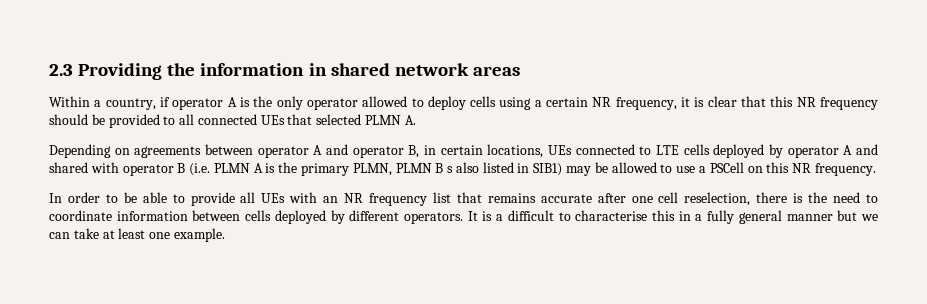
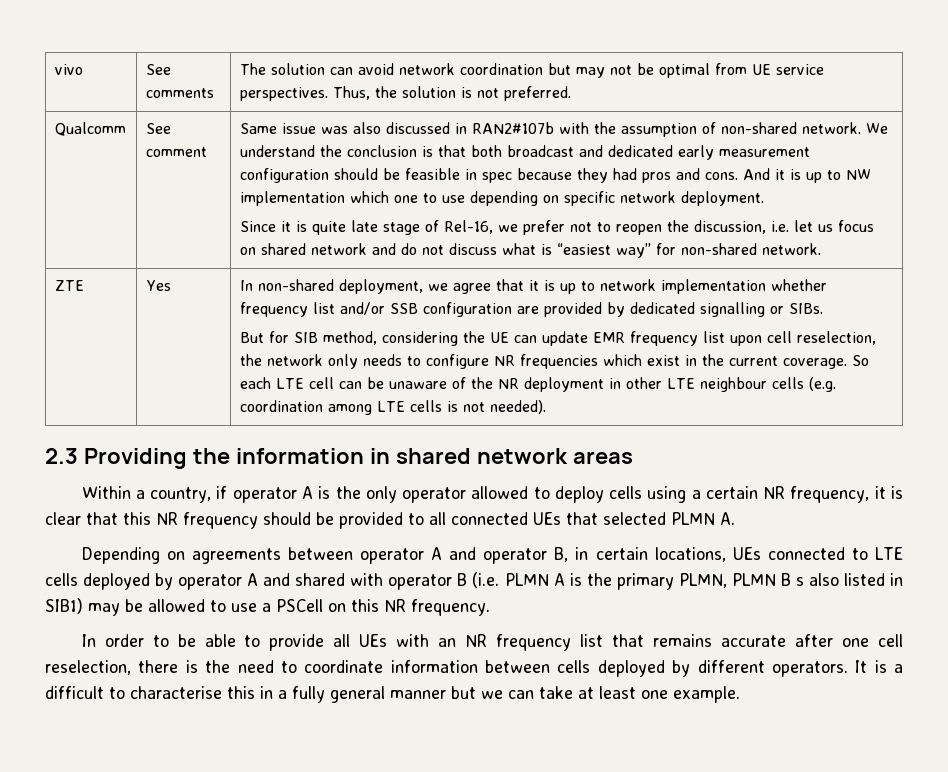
(49, 70) none -> [54,64,83,75] [145,64,171,75] [145,88,214,98] [239,63,824,78] [239,86,571,101] [54,122,126,136] [145,123,171,134] [145,147,207,157] [239,122,888,137] [239,145,810,160] [239,168,871,183] [239,191,764,206] [239,220,874,235] [239,243,821,258] [54,280,84,291] [145,280,171,291] [239,279,827,294] [239,302,823,317] [239,331,876,346] [239,354,869,369] [239,377,836,392] [239,400,546,415] vivo | See comments | The solution can avoid network coordination but may not be optimal from UE service perspectives. Thus, the solution is not preferred. // Qualcomm | See comment | Same issue was also discussed in RAN2#107b with the assumption of non-shared network. We understand the conclusion is that both broadcast and dedicated early measurement configuration should be feasible in spec because they had pros and cons. And it is up to NW implementation which one to use depending on specific network deployment. // Since it is quite late stage of Rel-16, we prefer not to reopen the discussion, i.e. let us focus on shared network and do not discuss what is “easiest way” for non-shared network. // ZTE | Yes | In non-shared deployment, we agree that it is up to network implementation whether frequency list and/or SSB configuration are provided by dedicated signalling or SIBs. // But for SIB method, considering the UE can update EMR frequency list upon cell reselection, the network only needs to configure NR frequencies which exist in the current coverage. So each LTE cell can be unaware of the NR deployment in other LTE neighbour cells (e.g. coordination among LTE cells is not needed). //

